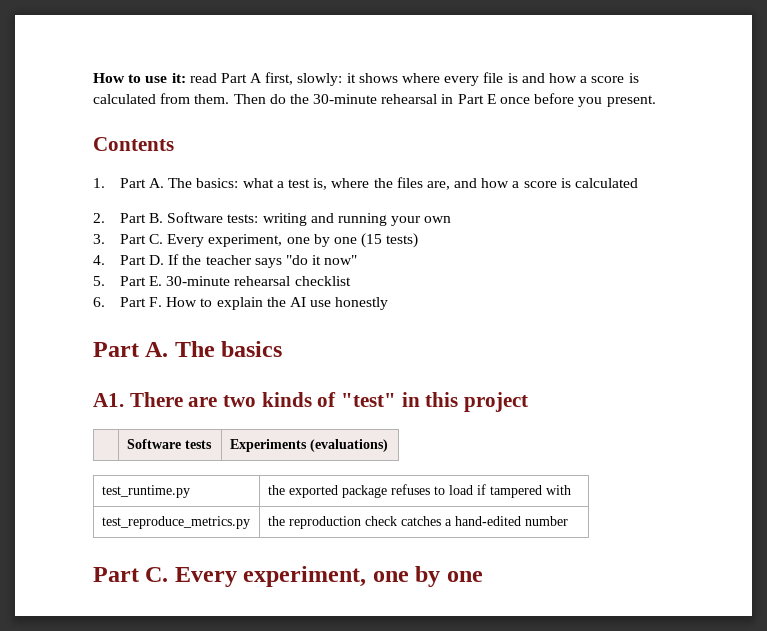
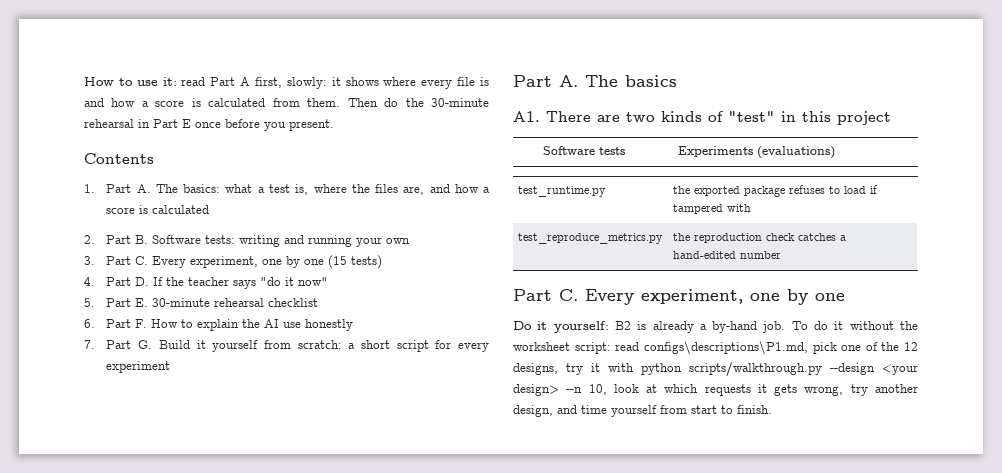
(389, 303) none -> [84,340,490,352] [106,361,171,373] // 7. Part G. Build it yourself from scratch: a short script for every experiment
(483, 576) none -> [513,321,919,333] [513,341,918,355] [513,362,918,376] [513,384,918,396] [513,405,772,417] // Do it yourself: B2 is already a by-hand job. To do it without the worksheet script: read configs\descriptions\P1.md, pick one of the 12 designs, try it with python scripts/walkthrough.py --design <your design> --n 10, look at which requests it gets wrong, try another design, and time yourself from start to finish.

